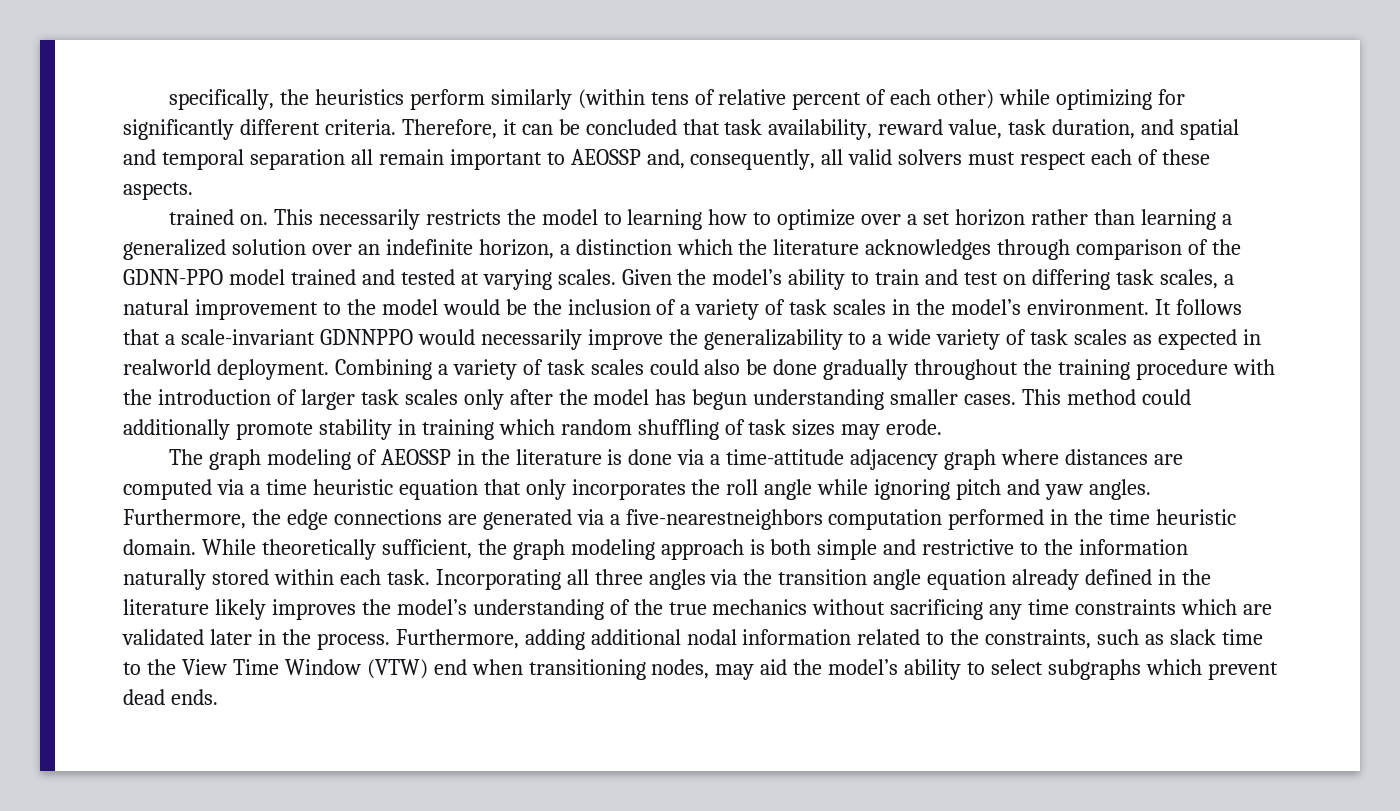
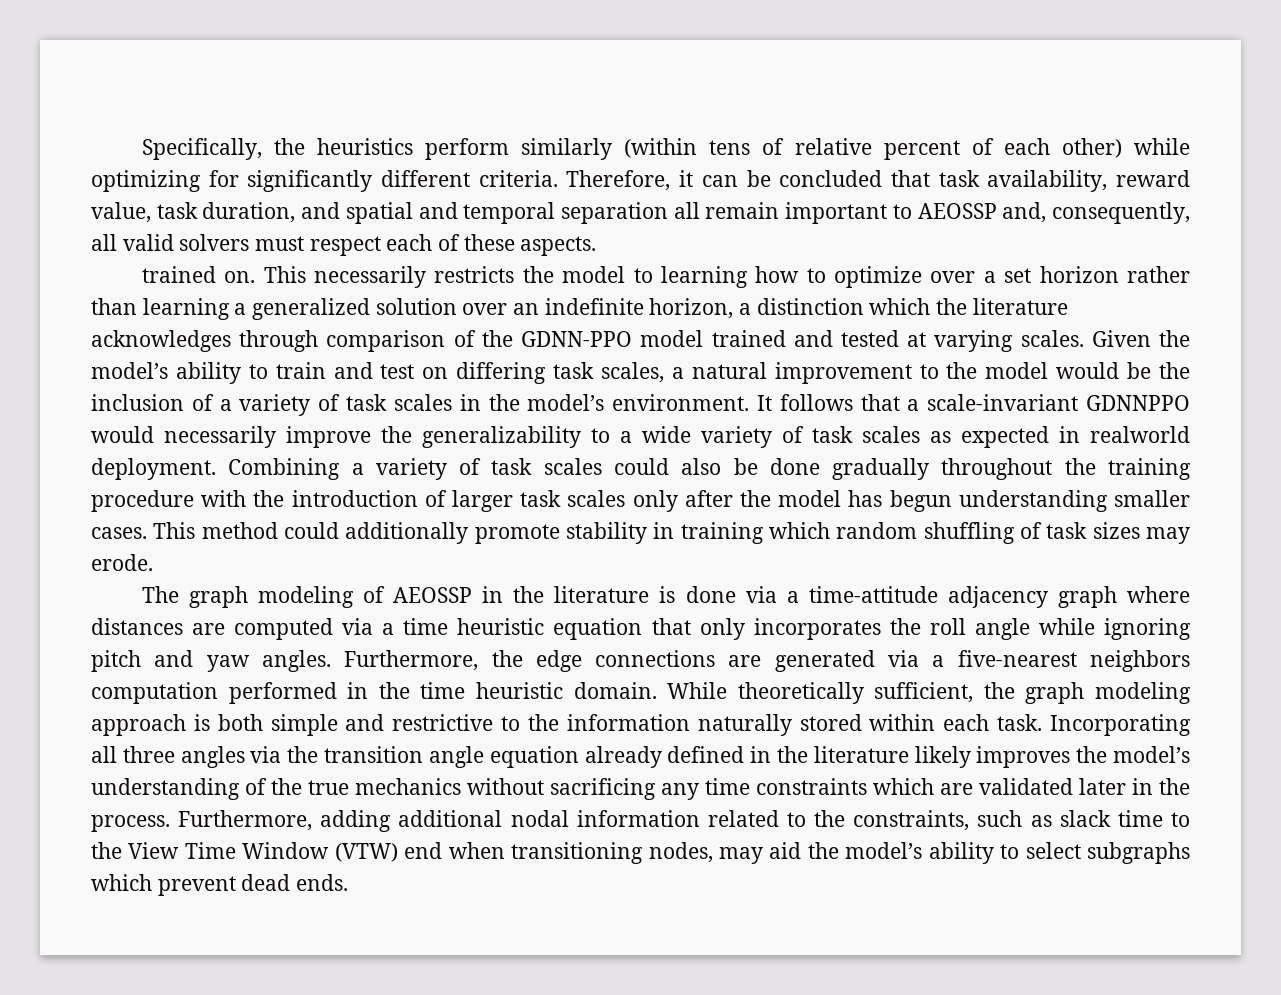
[168,89,274,110] specifically, -> [141,138,262,160] Specifically,
[625,509,823,530] five-nearestneighbors -> [957,650,1190,672] five-nearest neighbors

